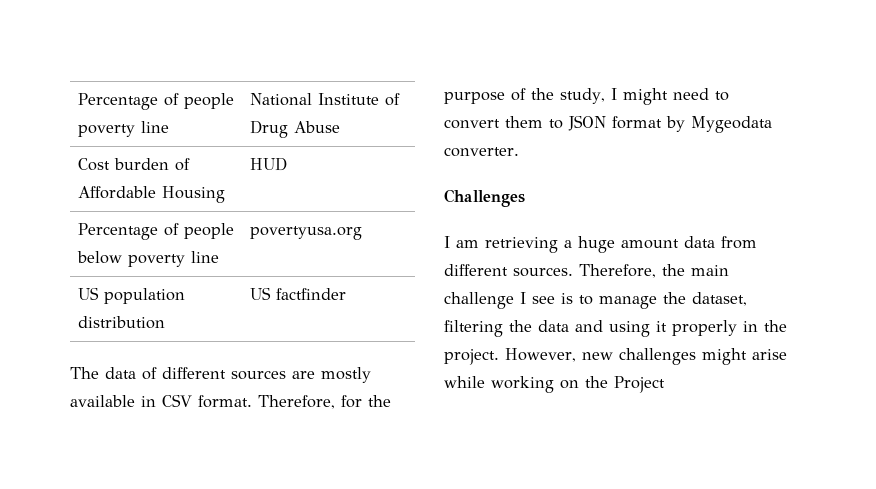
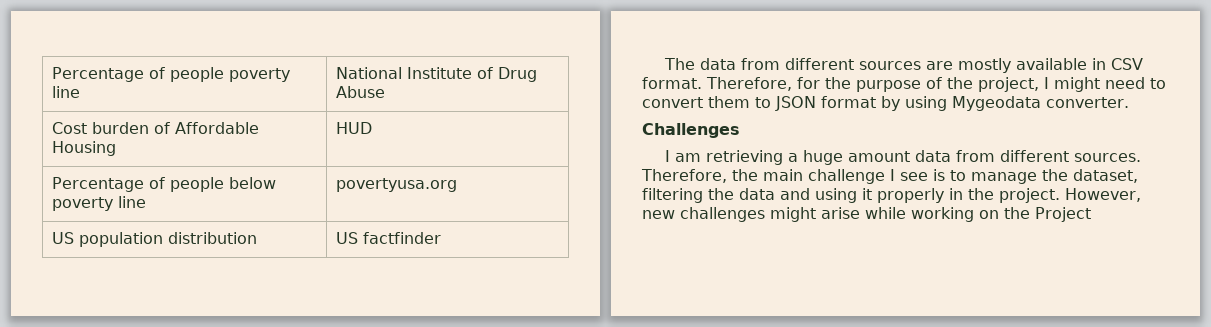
[142,367,157,380] of -> [741,58,781,70] from
[560,88,605,104] study, -> [978,77,1039,92] project,
(685, 124) none -> [905,96,947,111] using

